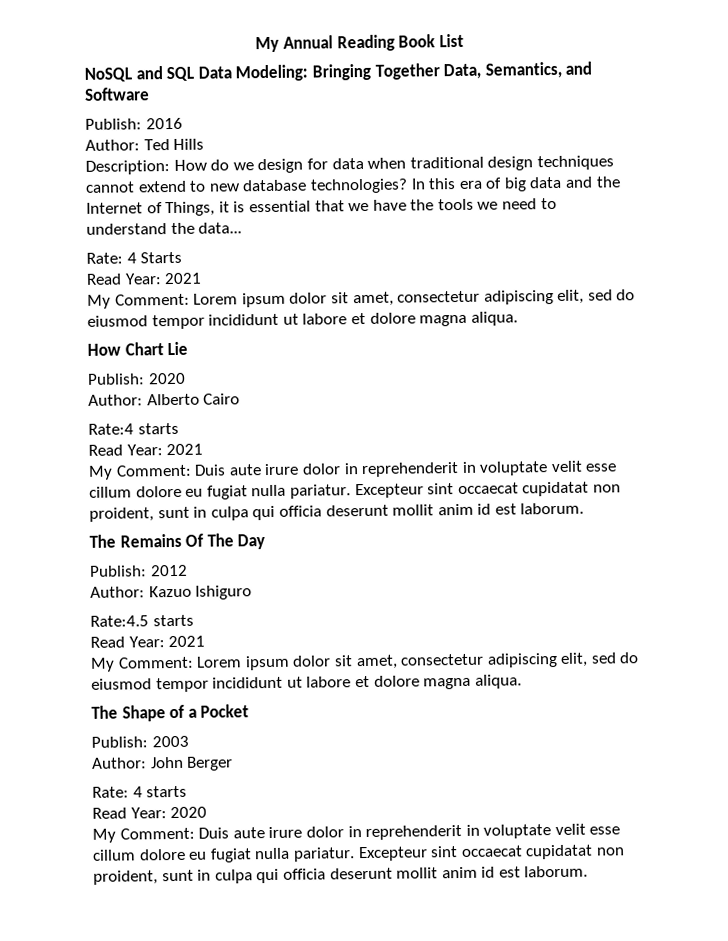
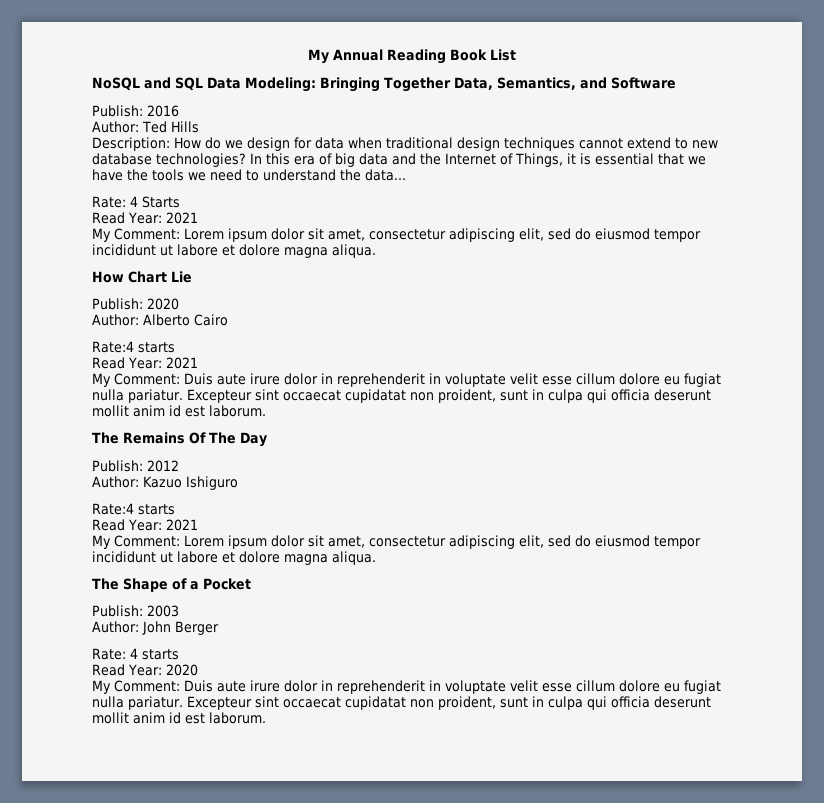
[90,615,149,627] Rate:4.5 -> [92,503,134,515] Rate:4

